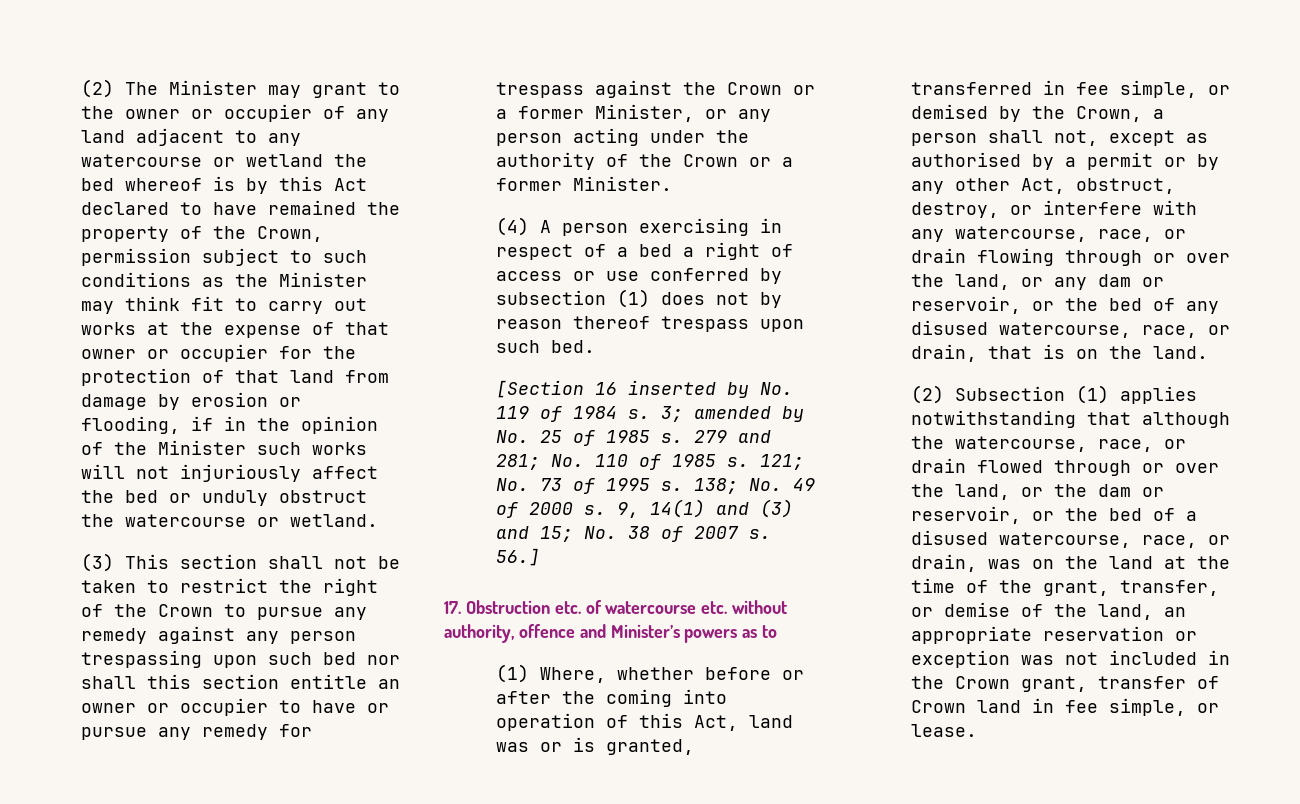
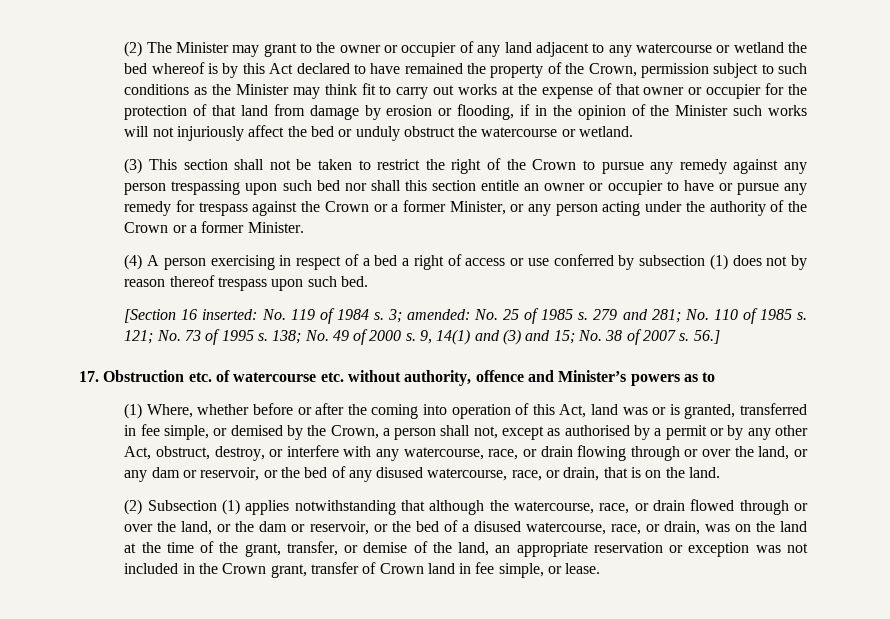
[628,380,750,398] inserted by -> [202,309,258,320] inserted:
[694,406,805,422] amended by -> [406,309,470,320] amended:

